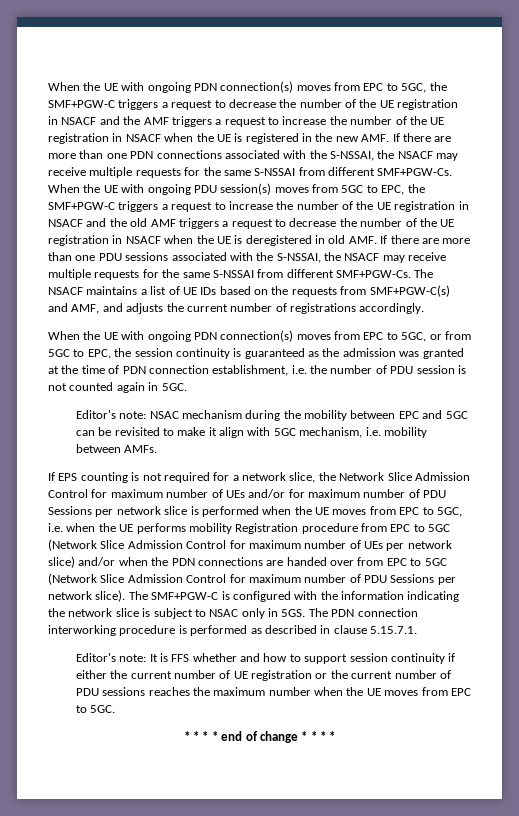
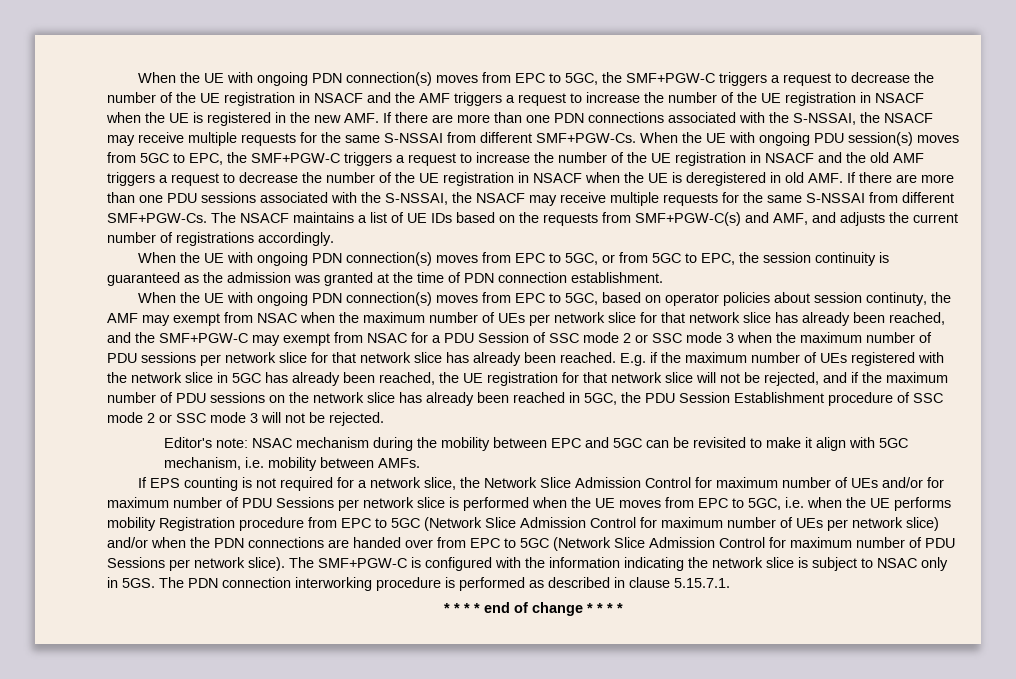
[212,365,466,376] [48,382,187,393] establishment, i.e. the number of PDU session is not counted again in 5GC. -> [571,272,663,283] [138,292,952,306] [107,312,945,326] [107,332,932,346] [107,352,944,366] [107,372,948,386] [107,392,943,406] [107,412,384,426] establishment. // When the UE with ongoing PDN connection(s) moves from EPC to 5GC, based on operator policies about session continuty, the AMF may exempt from NSAC when the maximum number of UEs per network slice for that network slice has already been reached, and the SMF+PGW-C may exempt from NSAC for a PDU Session of SSC mode 2 or SSC mode 3 when the maximum number of PDU sessions per network slice for that network slice has already been reached. E.g. if the maximum number of UEs registered with the network slice in 5GC has already been reached, the UE registration for that network slice will not be rejected, and if the maximum number of PDU sessions on the network slice has already been reached in 5GC, the PDU Session Establishment procedure of SSC mode 2 or SSC mode 3 will not be rejected.
[75,653,456,664] [75,670,451,681] [75,687,471,696] [75,705,116,713] // Editor's note: It is FFS whether and how to support session continuity if either the current number of UE registration or the current number of PDU sessions reaches the maximum number when the UE moves from EPC to 5GC. -> (730, 583) none

